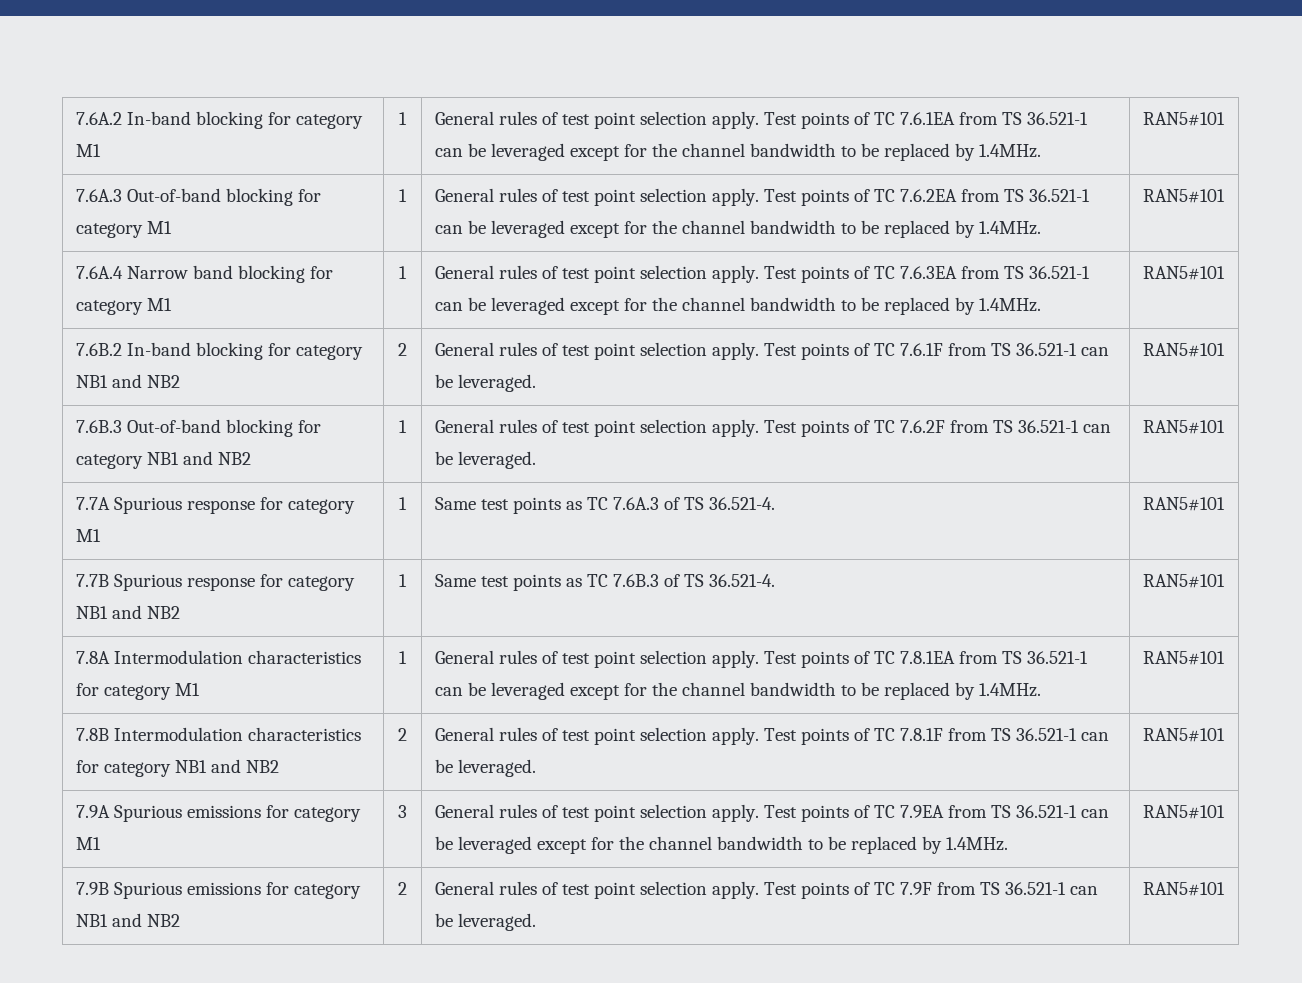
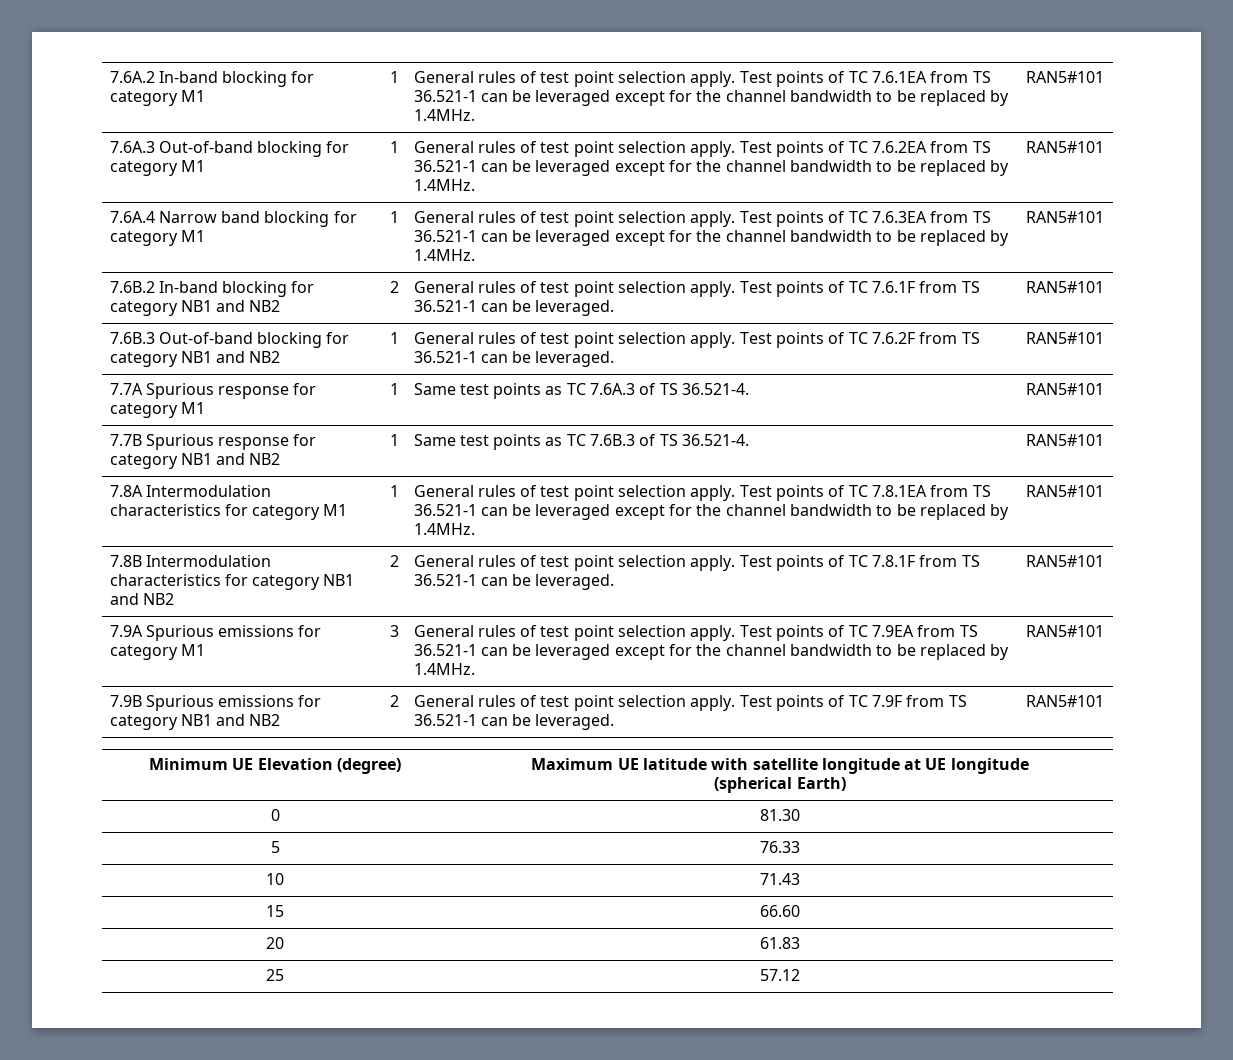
(1225, 889) none -> [149,758,401,774] [531,758,1029,774] [714,777,846,793] [270,809,280,821] [760,809,800,821] [270,841,280,853] [760,841,800,853] [266,873,284,885] [760,873,800,885] [266,905,284,917] [760,905,800,917] [266,937,284,949] [760,937,800,949] [266,969,284,981] [760,969,800,981] // Minimum UE Elevation (degree) | Maximum UE latitude with satellite longitude at UE longitude // (spherical Earth) // 0 | 81.30 // 5 | 76.33 // 10 | 71.43 // 15 | 66.60 // 20 | 61.83 // 25 | 57.12

